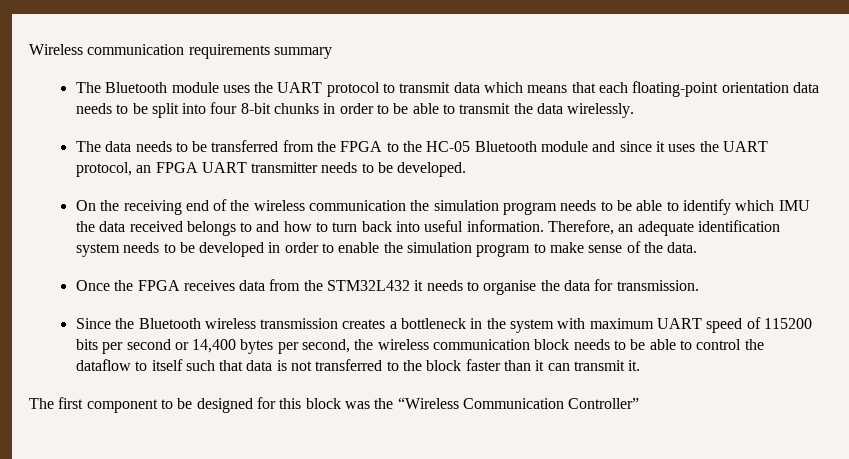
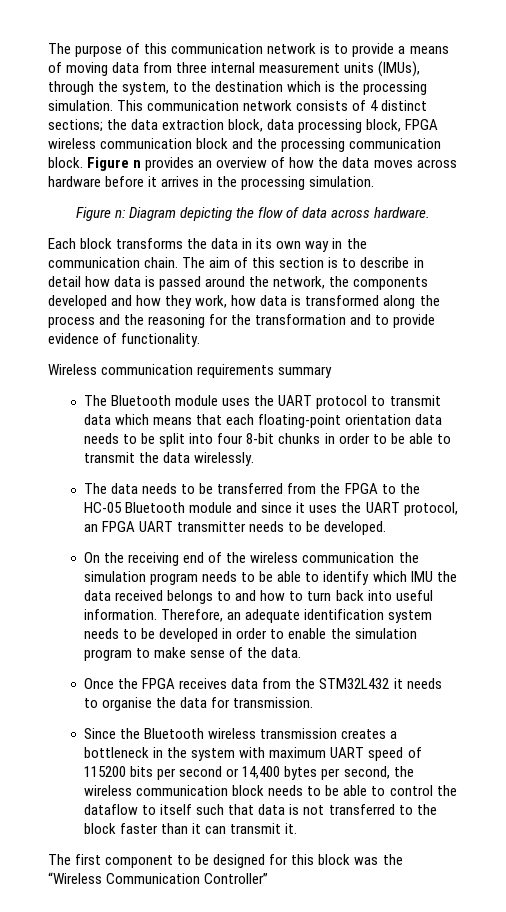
(29, 49) none -> [48,43,449,57] [48,61,421,77] [48,81,428,95] [48,100,428,111] [48,119,439,133] [48,138,442,152] [48,157,457,171] [48,176,375,190] [75,207,431,221] [48,238,367,252] [48,257,424,268] [48,276,429,290] [48,295,440,309] [48,314,436,328] [48,333,201,347] The purpose of this communication network is to provide a means of moving data from three internal measurement units (IMUs), through the system, to the destination which is the processing simulation. This communication network consists of 4 distinct sections; the data extraction block, data processing block, FPGA wireless communication block and the processing communication block. Figure n provides an overview of how the data moves across hardware before it arrives in the processing simulation. // Figure n: Diagram depicting the flow of data across hardware. // Each block transforms the data in its own way in the communication chain. The aim of this section is to describe in detail how data is passed around the network, the components developed and how they work, how data is transformed along the process and the reasoning for the transformation and to provide evidence of functionality. //

